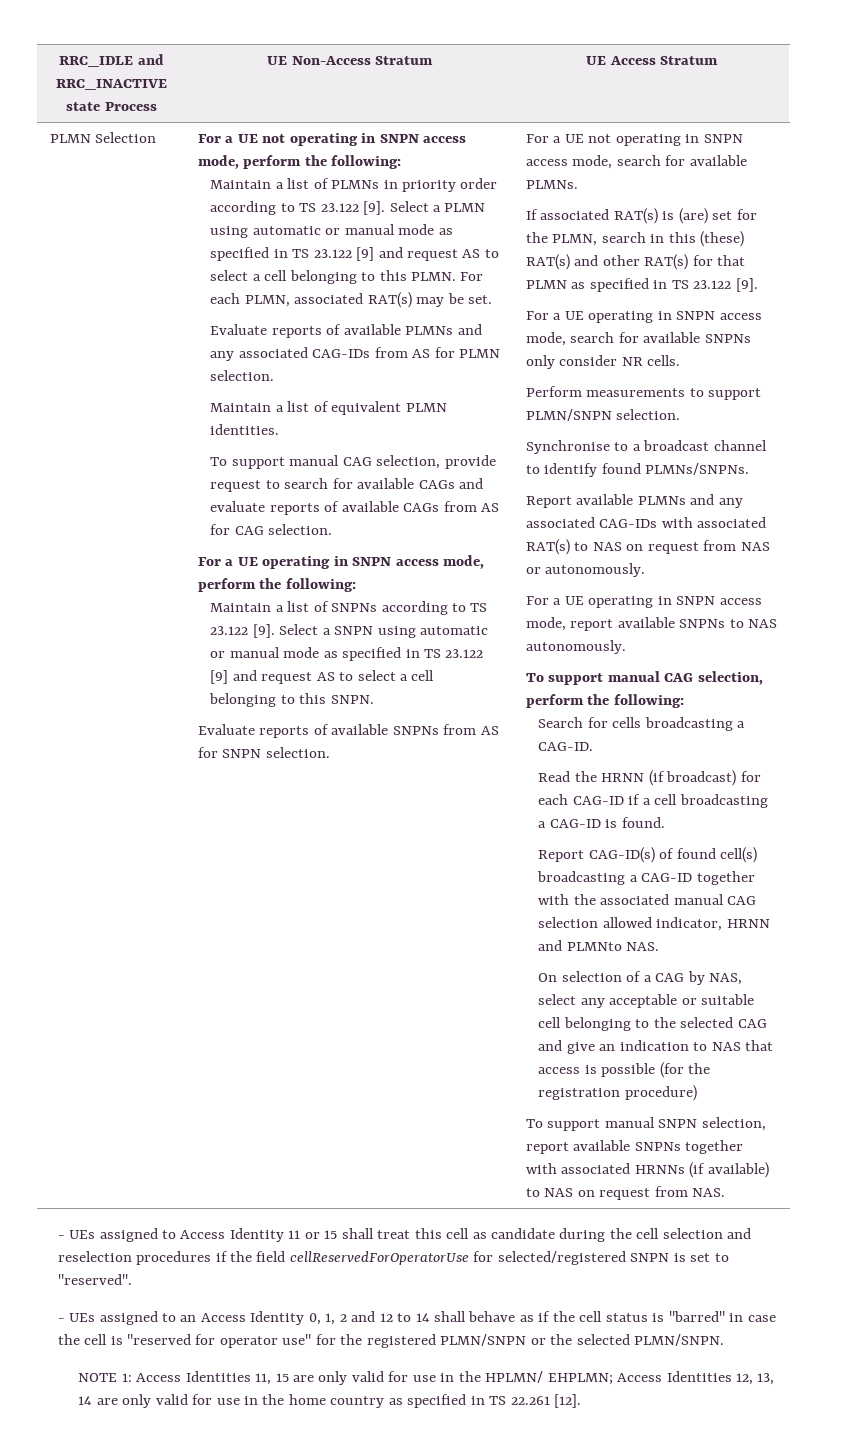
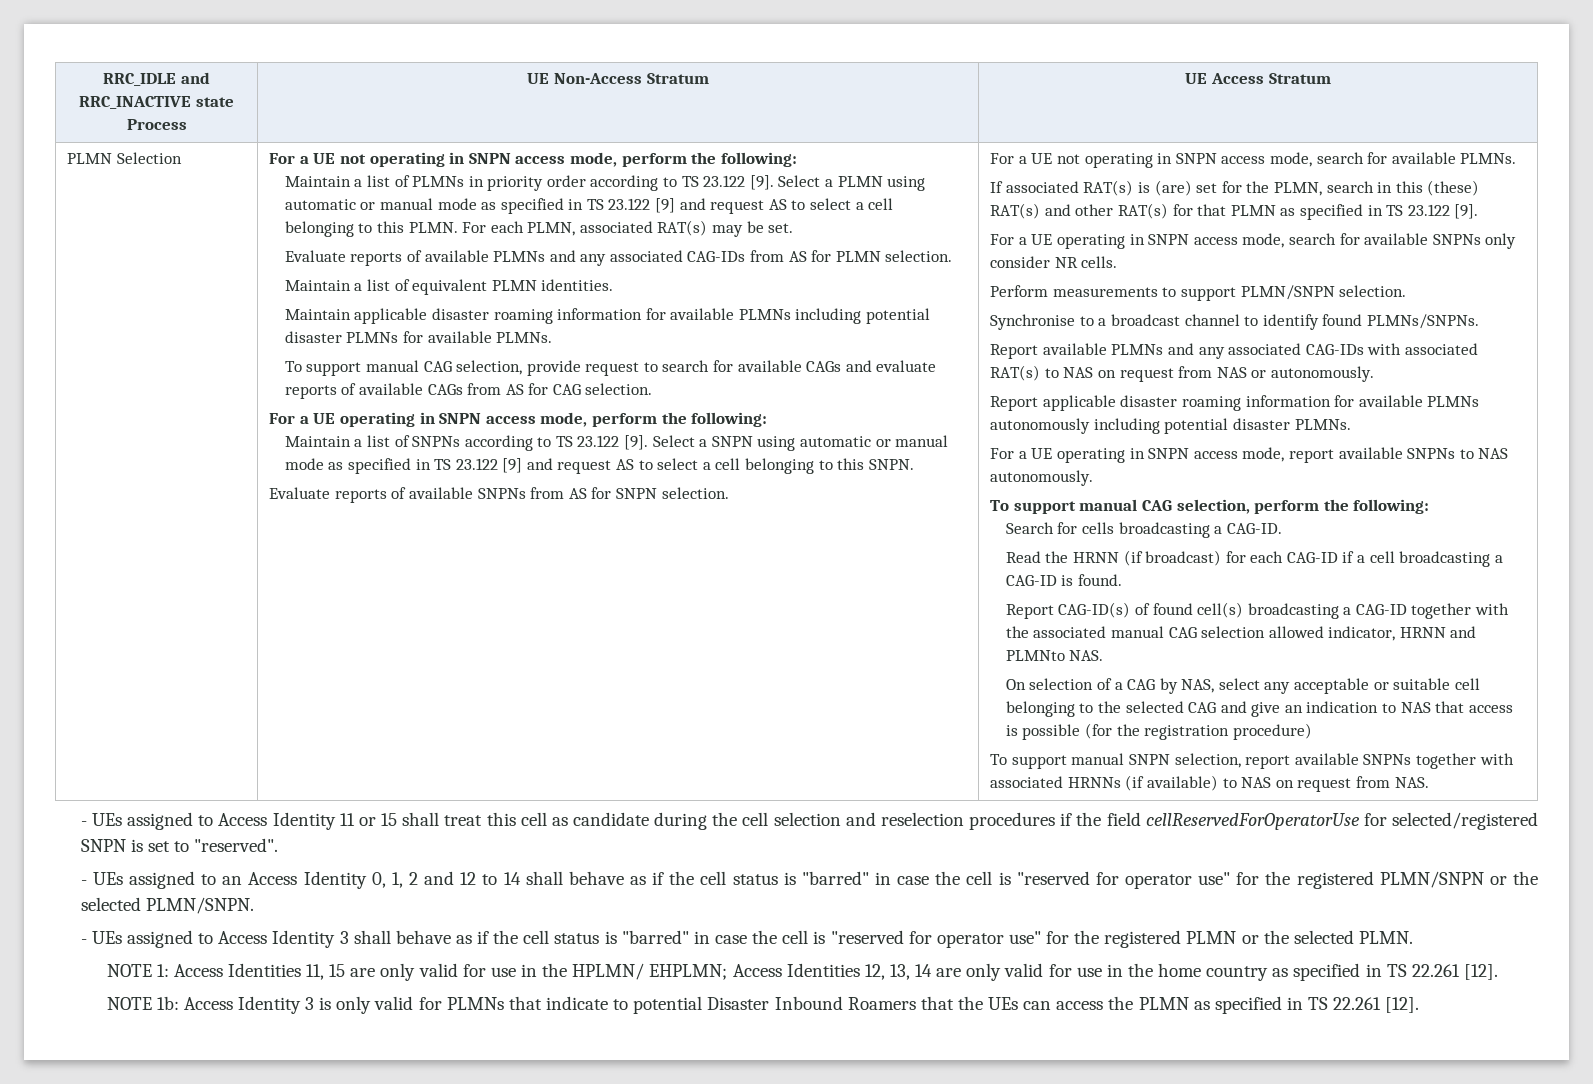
(280, 429) none -> [284,308,931,324] [284,331,553,343] // Maintain applicable disaster roaming information for available PLMNs including potential disaster PLMNs for available PLMNs.
(646, 570) none -> [990,395,1480,411] [990,418,1351,434] // Report applicable disaster roaming information for available PLMNs autonomously including potential disaster PLMNs.
(724, 1340) none -> [80,930,1413,948] // - UEs assigned to Access Identity 3 shall behave as if the cell status is "barred" in case the cell is "reserved for operator use" for the registered PLMN or the selected PLMN.
(582, 1401) none -> [106,996,1420,1014] // NOTE 1b: Access Identity 3 is only valid for PLMNs that indicate to potential Disaster Inbound Roamers that the UEs can access the PLMN as specified in TS 22.261 [12].

